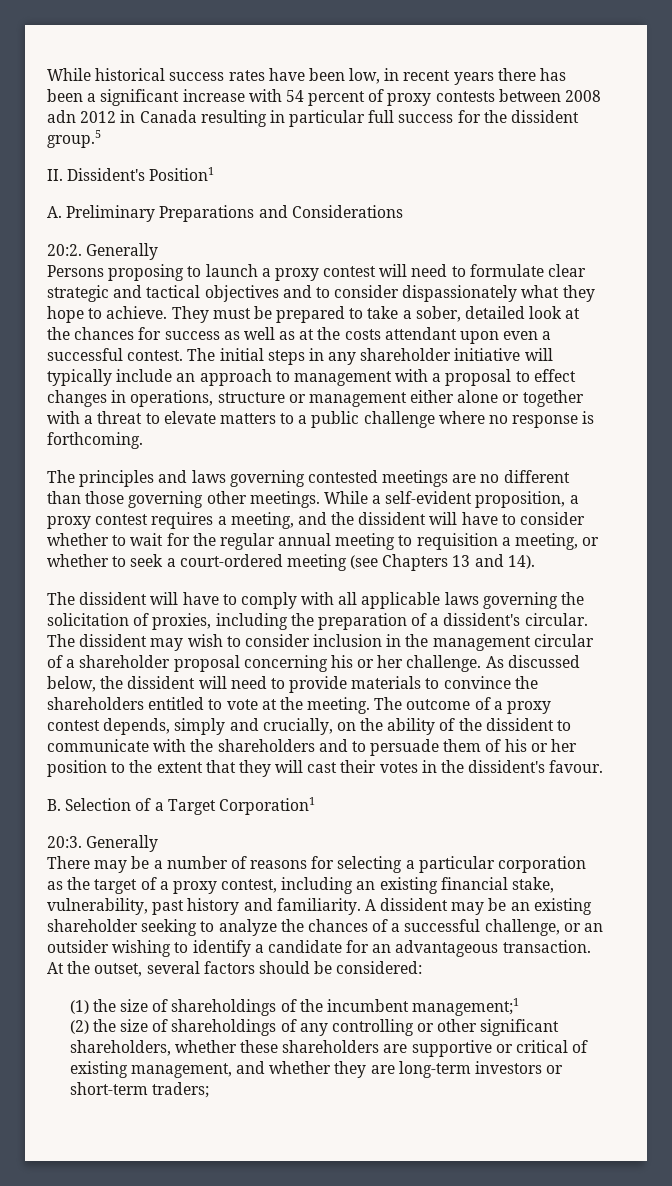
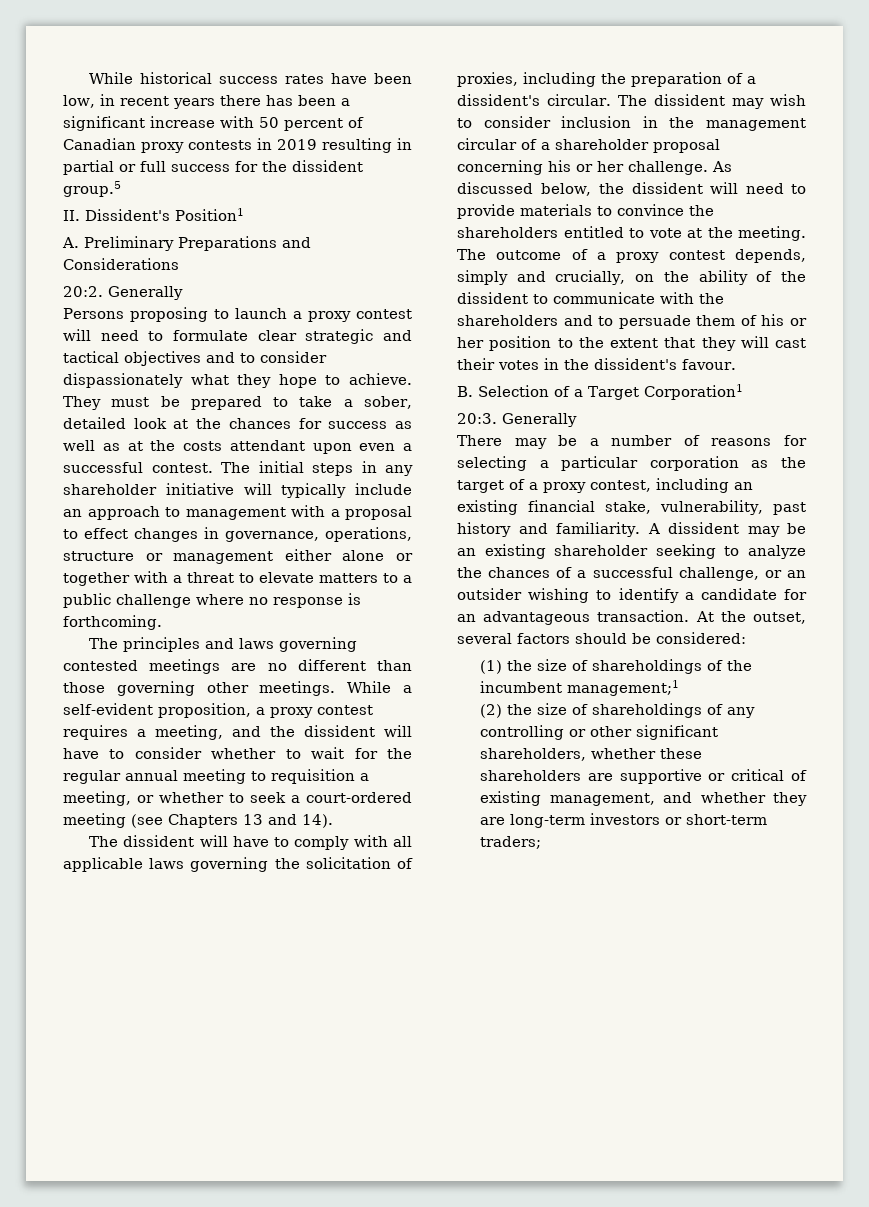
[285,90,304,102] 54 -> [259,117,279,128] 50
(385, 95) none -> [63,138,136,150] Canadian
[498,89,602,102] [47,110,366,127] between 2008 adn 2012 in Canada resulting in particular -> [257,138,412,153] [63,160,136,175] in 2019 resulting in partial or
(127, 396) none -> [225,531,319,542] governance,

